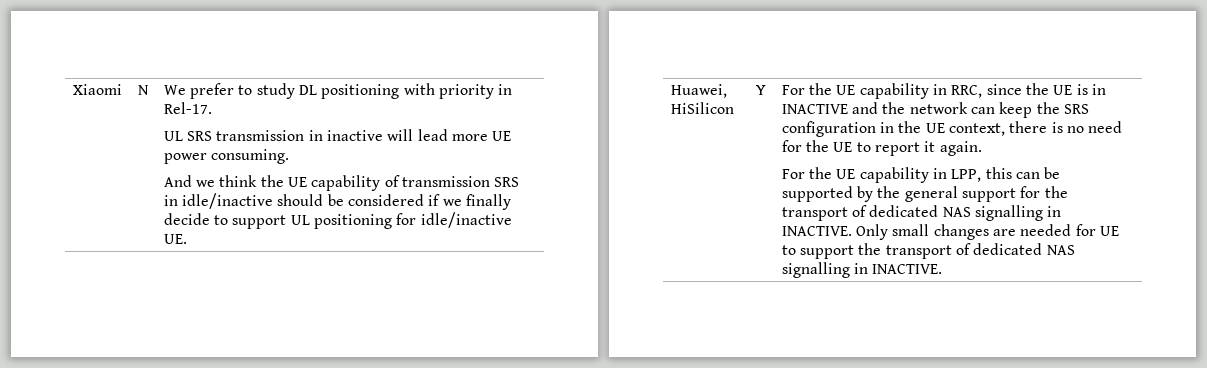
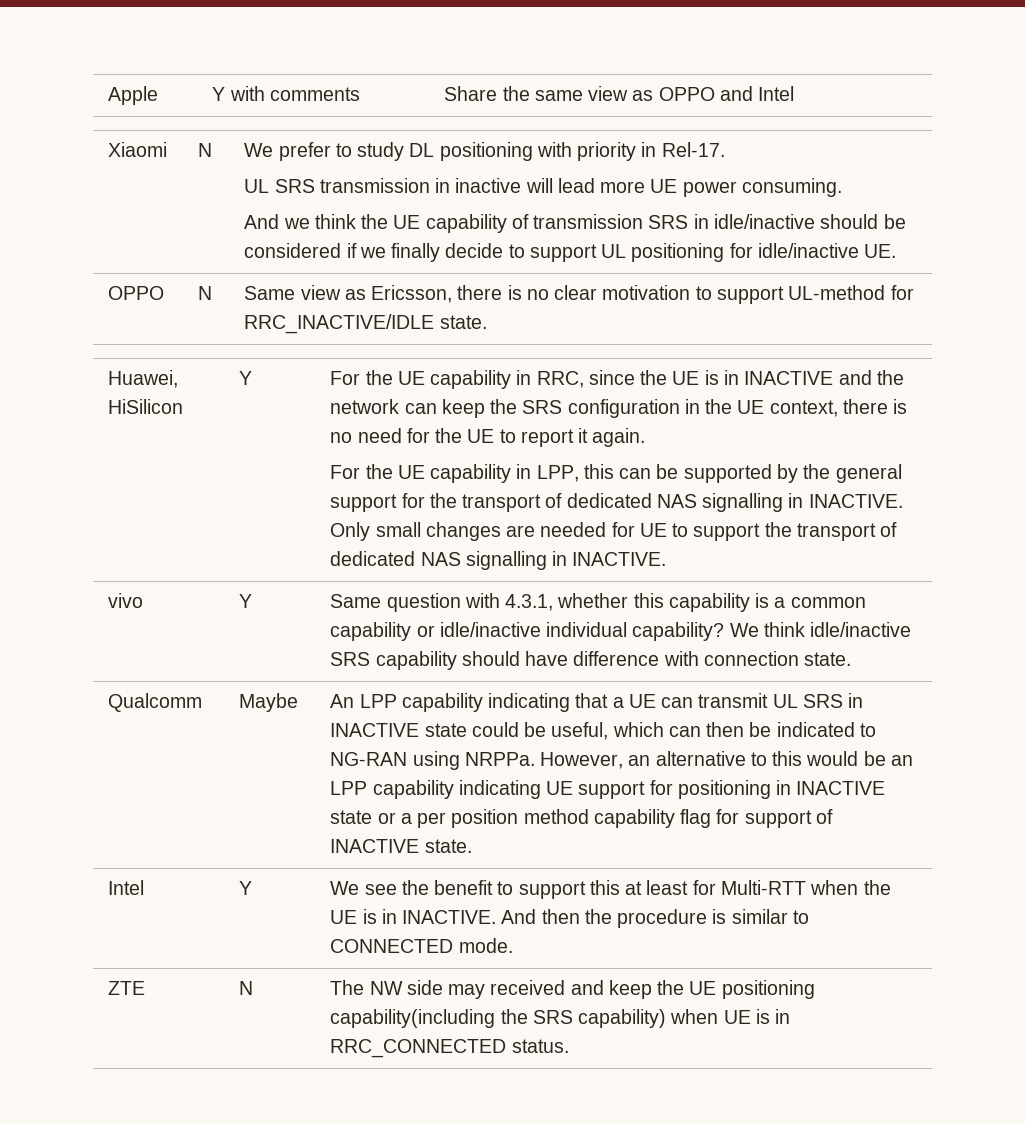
(72, 89) none -> [108,86,159,105] [212,86,360,101] [444,86,795,101] Apple | Y with comments | Share the same view as OPPO and Intel //
(187, 239) none -> [108,286,165,300] [198,286,213,300] [244,285,914,304] [244,314,487,334] // OPPO | N | Same view as Ericsson, there is no clear motivation to support UL-method for RRC_INACTIVE/IDLE state.
(943, 269) none -> [108,593,144,608] [239,594,253,608] [330,593,866,612] [330,622,912,641] [330,651,852,670] [108,693,203,712] [239,693,299,712] [330,693,864,712] [330,722,876,740] [330,751,913,770] [330,780,886,799] [330,809,833,828] [330,839,472,853] [108,880,145,895] [239,881,253,895] [330,880,891,899] [330,909,809,928] [330,938,513,953] [108,981,146,995] [239,981,254,995] [330,980,815,999] [330,1009,791,1028] [330,1039,569,1058] // vivo | Y | Same question with 4.3.1, whether this capability is a common capability or idle/inactive individual capability? We think idle/inactive SRS capability should have difference with connection state. // Qualcomm | Maybe | An LPP capability indicating that a UE can transmit UL SRS in INACTIVE state could be useful, which can then be indicated to NG-RAN using NRPPa. However, an alternative to this would be an LPP capability indicating UE support for positioning in INACTIVE state or a per position method capability flag for support of INACTIVE state. // Intel | Y | We see the benefit to support this at least for Multi-RTT when the UE is in INACTIVE. And then the procedure is similar to CONNECTED mode. // ZTE | N | The NW side may received and keep the UE positioning capability(including the SRS capability) when UE is in RRC_CONNECTED status.

